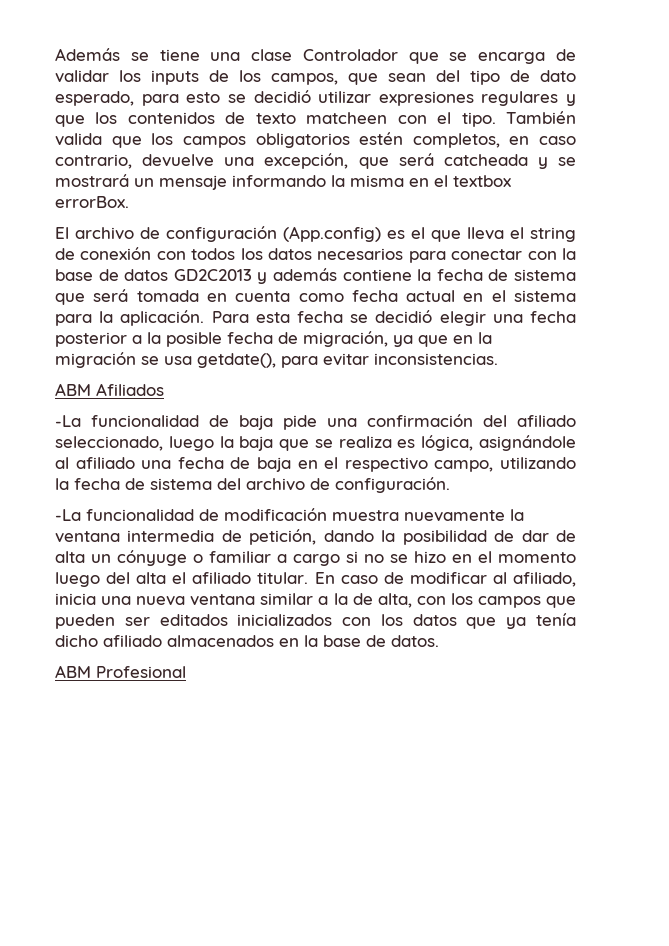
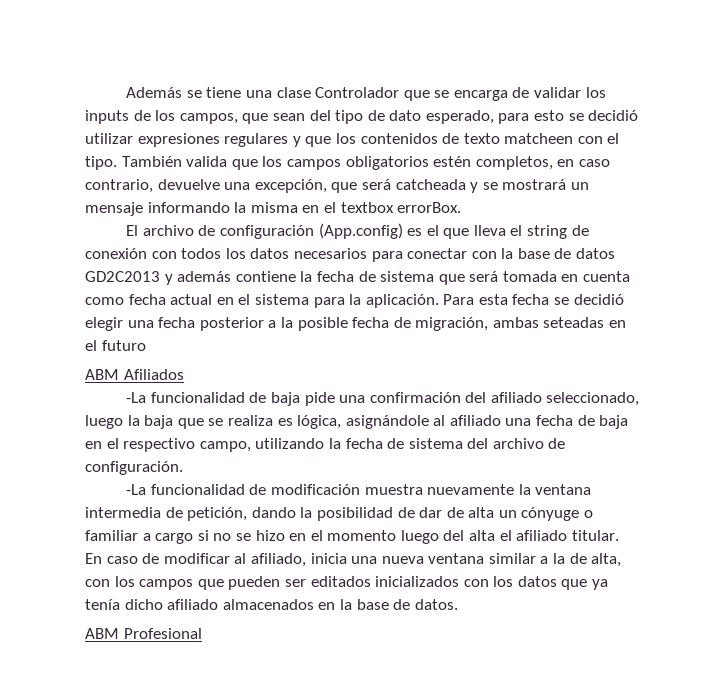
[393,332,492,347] [55,352,498,368] ya que en la migración se usa getdate(), para evitar inconsistencias. -> [492,317,627,328] [85,340,146,351] ambas seteadas en el futuro

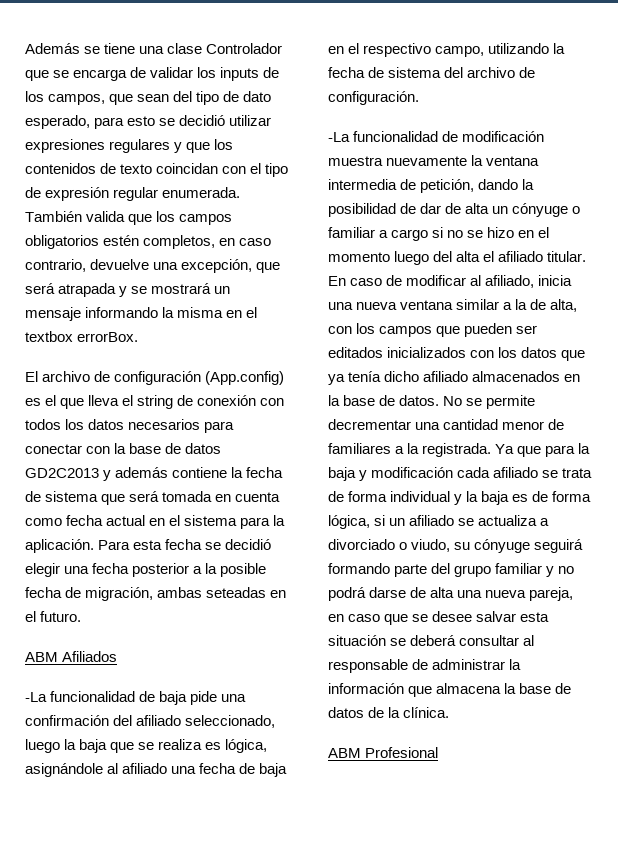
[504,133,574,144] matcheen -> [156,163,219,174] coincidan
[85,156,117,170] tipo. -> [265,163,289,177] [25,187,241,201] tipo de expresión regular enumerada.
[395,179,466,190] catcheada -> [58,283,117,297] atrapada
[101,340,146,351] futuro -> [40,611,82,622] futuro.
(458, 604) none -> [443,395,536,409] [328,419,565,430] [328,443,591,457] [328,467,593,481] [328,491,592,505] [328,515,550,529] [328,539,584,553] [328,563,575,577] [328,587,574,601] [328,611,550,625] [328,635,535,646] [328,659,522,673] [328,683,572,697] [328,707,450,718] No se permite decrementar una cantidad menor de familiares a la registrada. Ya que para la baja y modificación cada afiliado se trata de forma individual y la baja es de forma lógica, si un afiliado se actualiza a divorciado o viudo, su cónyuge seguirá formando parte del grupo familiar y no podrá darse de alta una nueva pareja, en caso que se desee salvar esta situación se deberá consultar al responsable de administrar la información que almacena la base de datos de la clínica.

